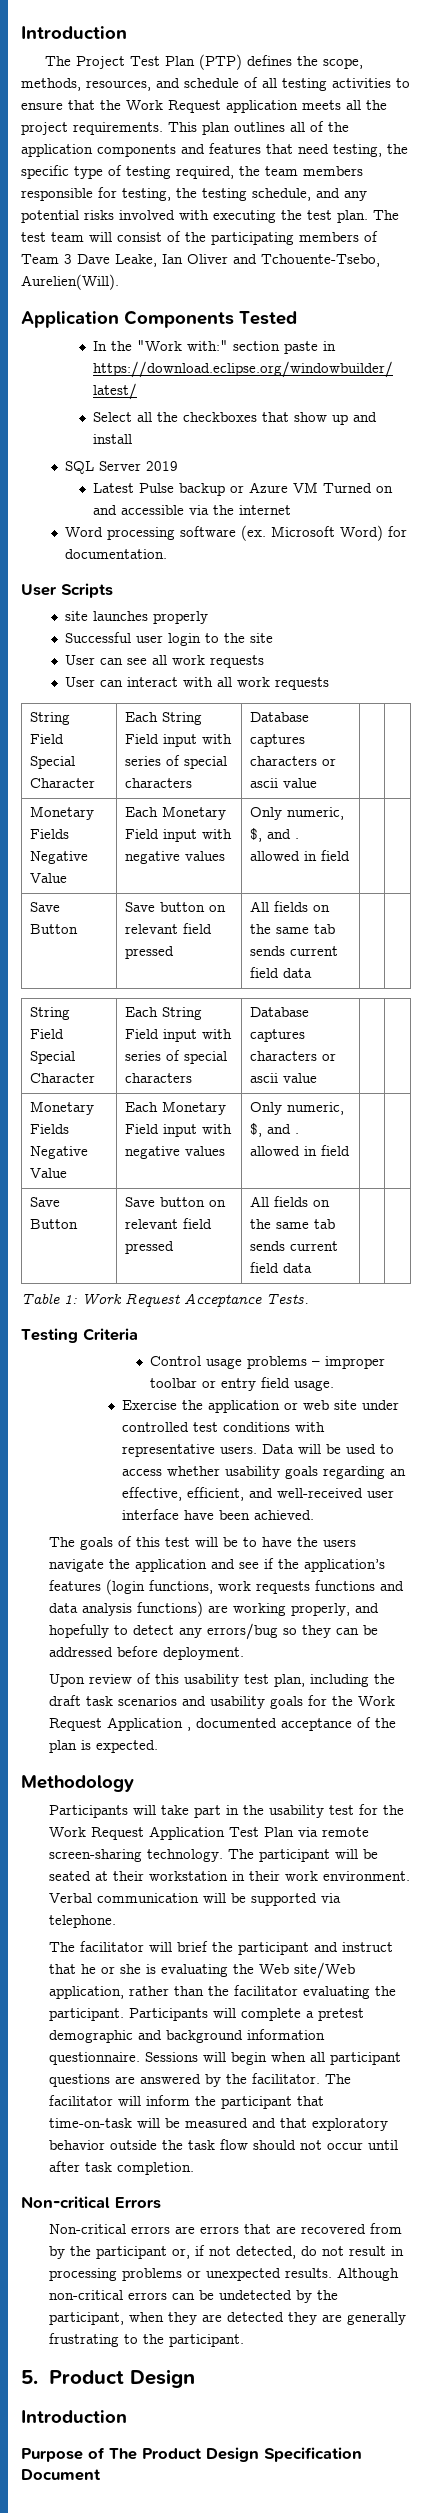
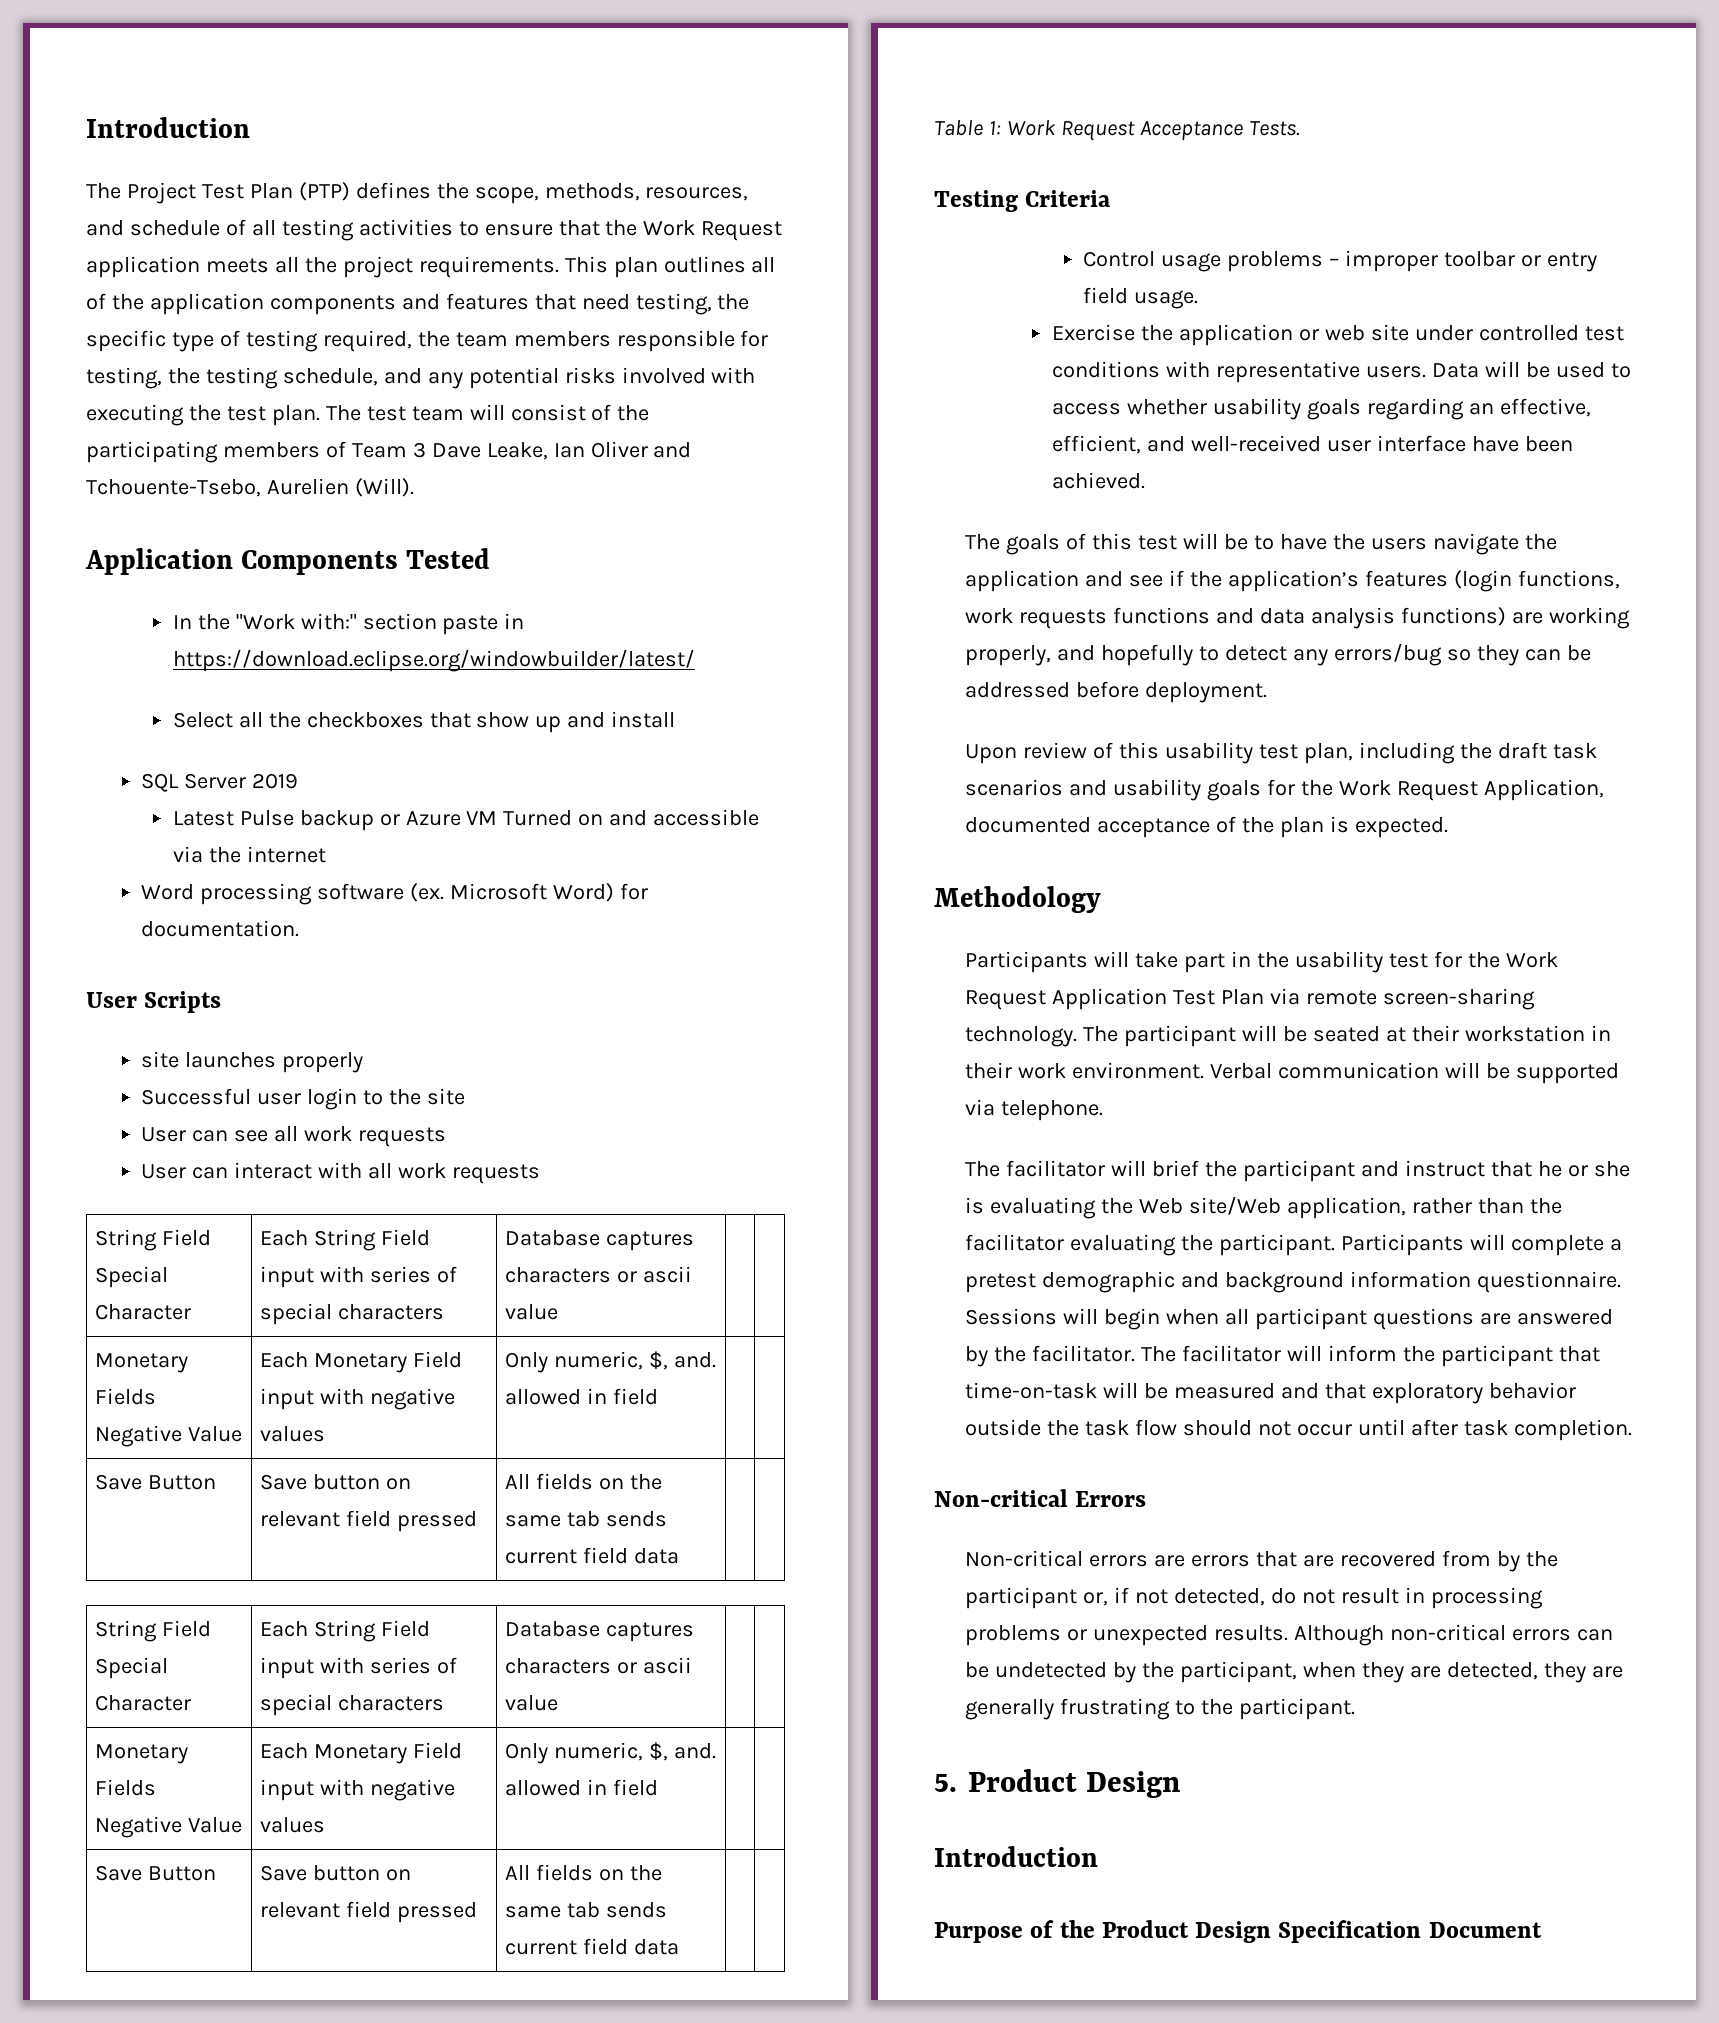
[21,274,119,290] Aurelien(Will). -> [266,478,414,497] Aurelien (Will).
[267,829,300,839] and . -> [673,1352,716,1368] and.
[267,1124,300,1134] and . -> [673,1743,716,1759] and.
[107,1717,192,1731] Application , -> [1483,779,1604,801] Application,
[227,2312,285,2322] detected -> [1446,1662,1538,1680] detected,
[109,2448,137,2460] The -> [1059,1920,1095,1938] the

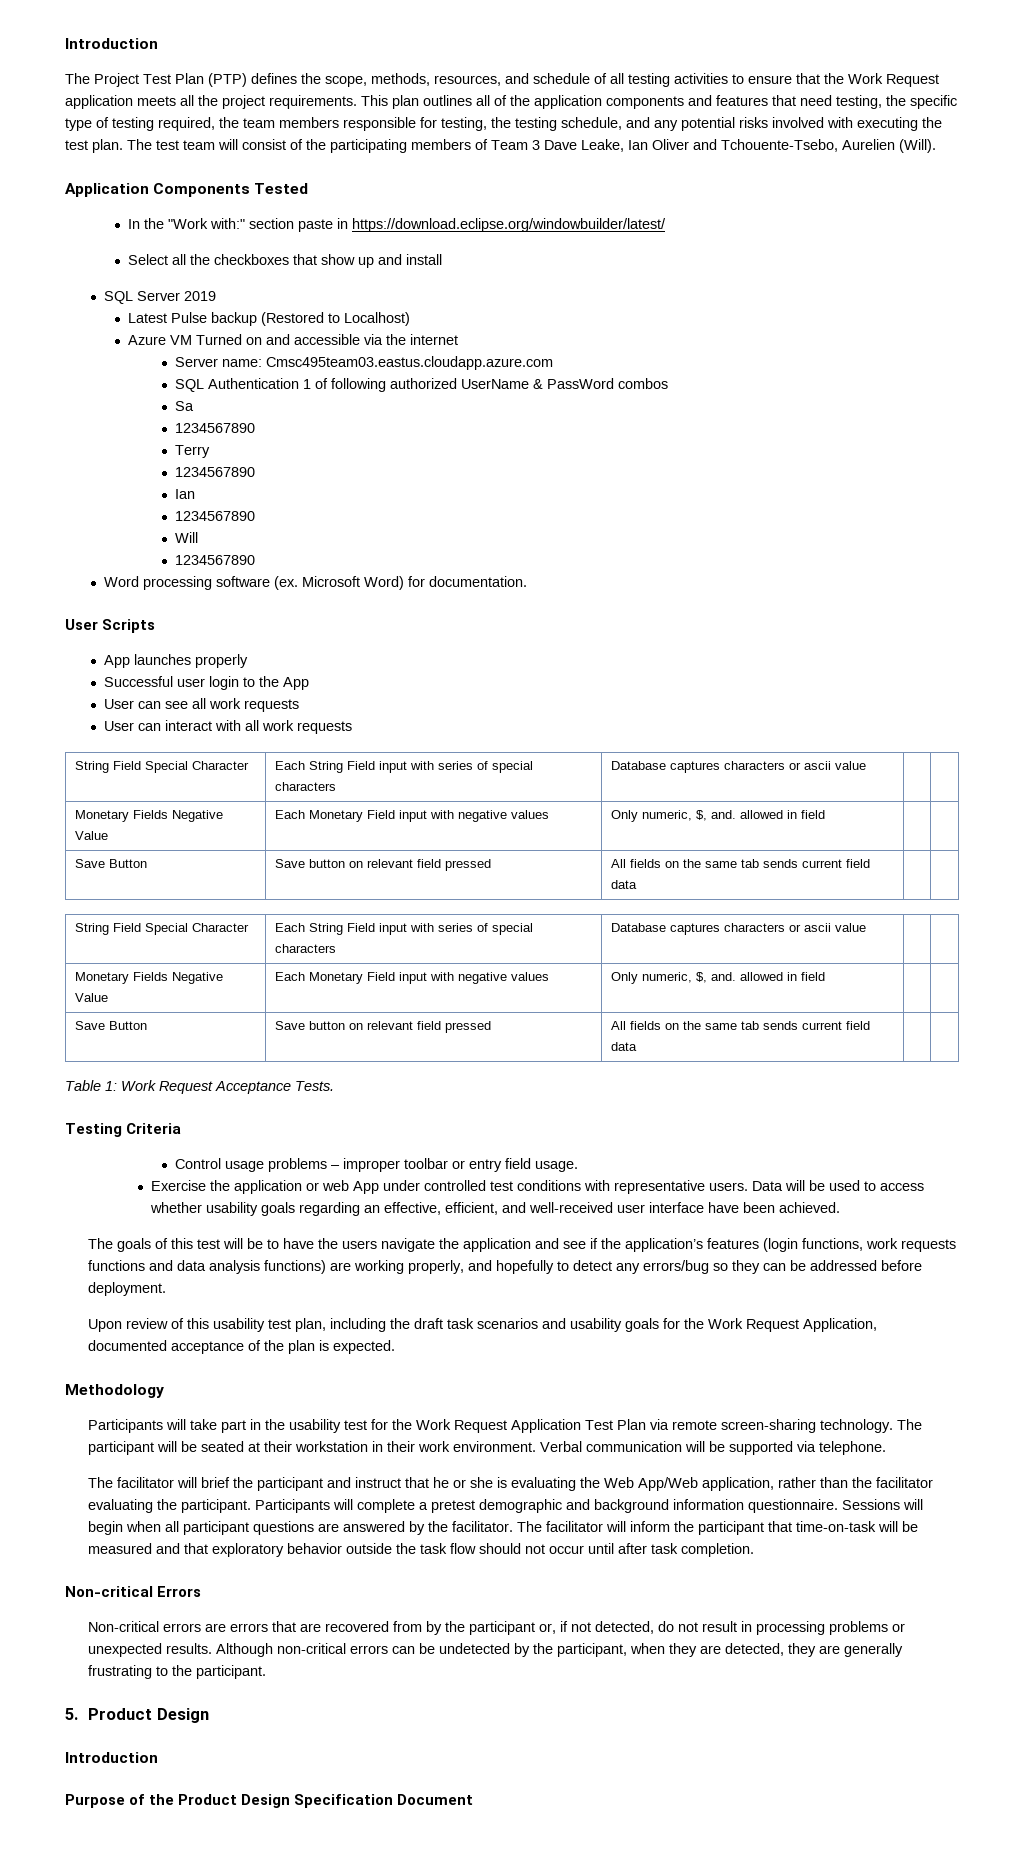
[379,814,400,826] or -> [260,312,410,326] (Restored to Localhost) //
(326, 854) none -> [174,356,553,370] [174,378,668,392] [174,401,194,411] [174,423,255,433] [174,445,210,458] [174,467,255,477] [174,489,195,499] [174,511,255,521] [174,532,198,543] [174,555,255,565] // Server name: Cmsc495team03.eastus.cloudapp.azure.com // SQL Authentication 1 of following authorized UserName & PassWord combos // Sa // 1234567890 // Terry // 1234567890 // Ian // 1234567890 // Will // 1234567890
[141,1051,180,1068] site -> [104,655,131,668] App
[427,1088,466,1105] site -> [283,677,310,690] App
[1370,324,1409,341] site -> [353,1181,380,1194] App
[1189,1196,1282,1215] site/Web -> [638,1477,699,1491] App/Web

